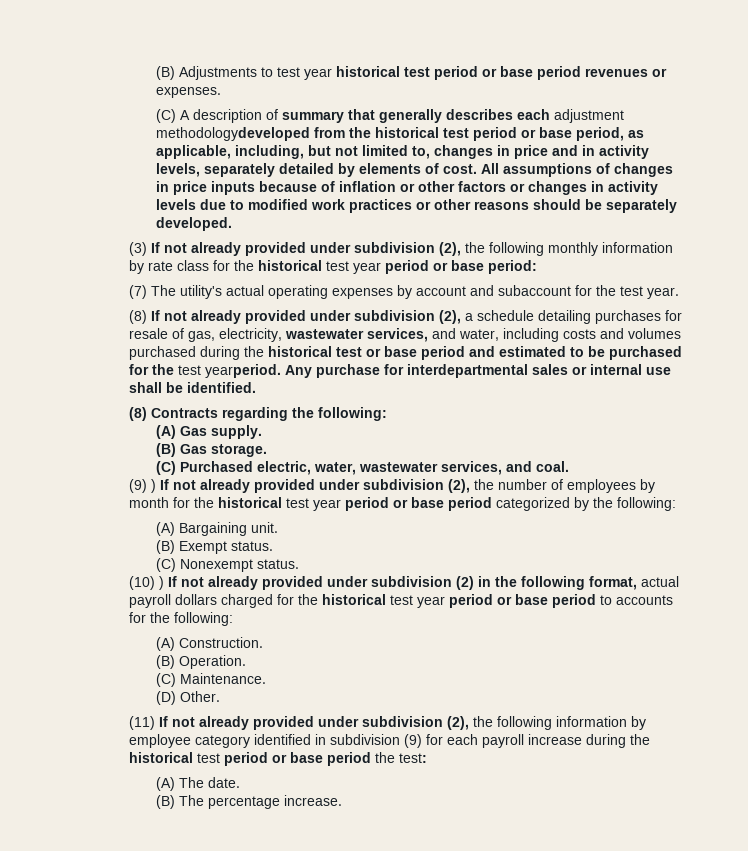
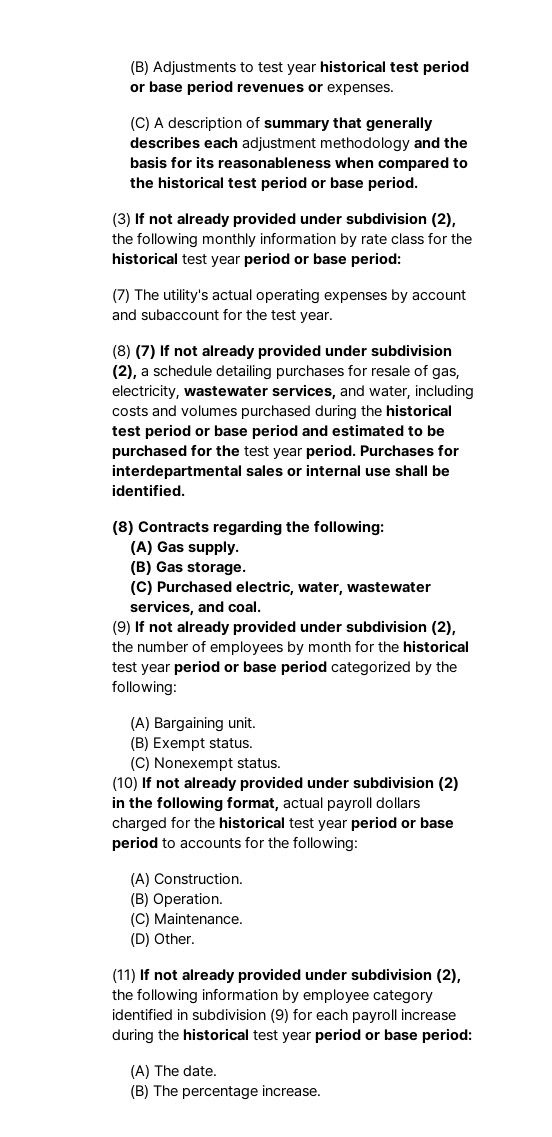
[155,127,644,141] [155,145,649,159] [155,163,673,177] [155,181,658,195] [155,199,677,213] [155,217,232,231] methodologydeveloped from the historical test period or base period, as applicable, including, but not limited to, changes in price and in activity levels, separately detailed by elements of cost. All assumptions of changes in price inputs because of inflation or other factors or changes in activity levels due to modified work practices or other reasons should be separately developed. -> [319,137,468,152] [129,156,468,171] [129,176,418,191] methodology and the basis for its reasonableness when compared to the historical test period or base period.
(148, 317) none -> [134,344,156,359] (7)
(363, 352) none -> [144,424,191,439] period
[205,364,381,378] yearperiod. Any purchase -> [272,444,435,459] year period. Purchases
[151,479,157,493] ) -> (131, 627) none
[159,576,165,590] ) -> (138, 783) none
[224,752,428,766] period or base period the test: -> [281,1028,473,1043] year period or base period:

